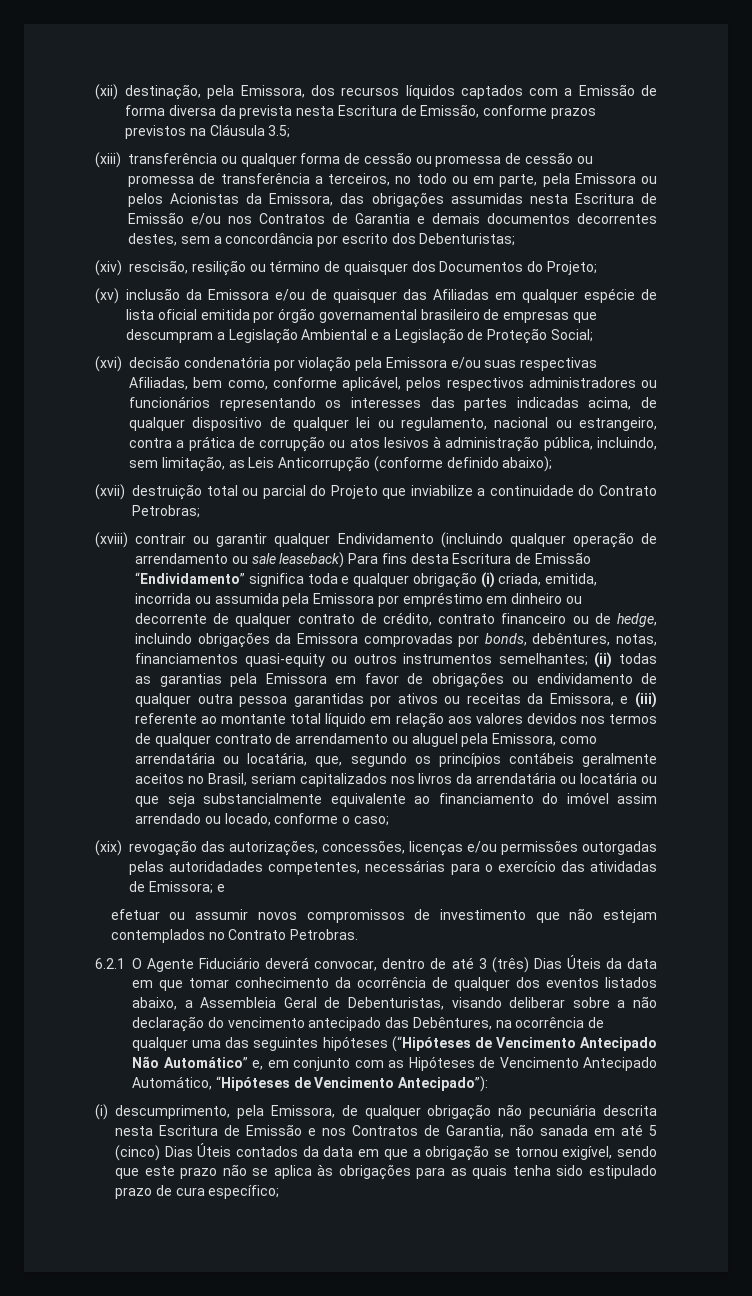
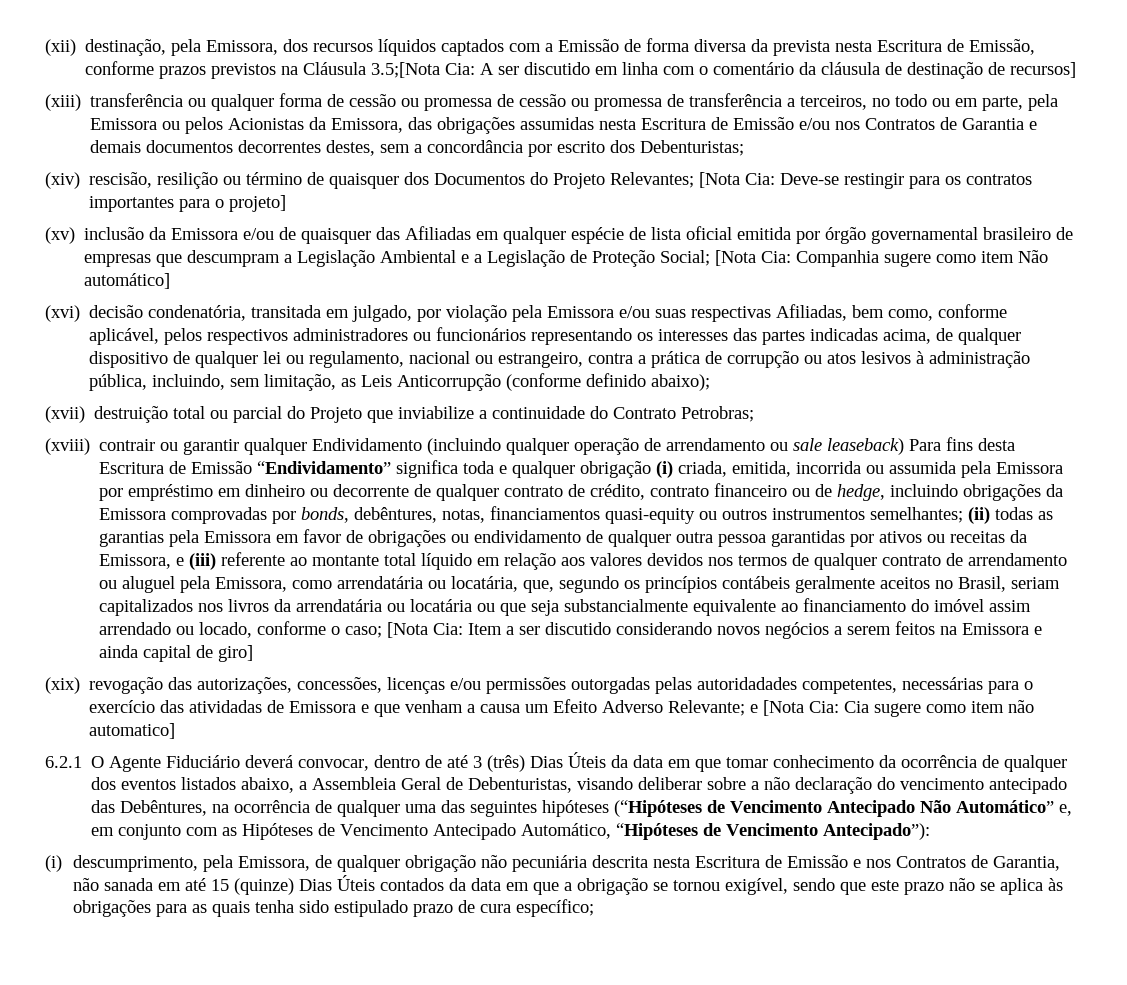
[268,125,291,138] 3.5; -> [371,62,1077,79] 3.5;[Nota Cia: A ser discutido em linha com o comentário da cláusula de destinação de recursos]
[547,261,598,275] Projeto; -> [553,172,1033,189] [89,195,287,212] Projeto Relevantes; [Nota Cia: Deve-se restingir para os contratos importantes para o projeto]
[95,356,270,372] // (xvi) decisão condenatória -> [715,250,1049,267] [84,273,171,289] [45,305,413,322] [Nota Cia: Companhia sugere como item Não automático] // (xvi) decisão condenatória, transitada em julgado,
(389, 821) none -> [387,621,1043,639] [99,645,254,662] [Nota Cia: Item a ser discutido considerando novos negócios a serem feitos na Emissora e ainda capital de giro]
[148,881,225,894] [110,908,657,923] [110,929,359,943] Emissora; e // efetuar ou assumir novos compromissos de investimento que não estejam contemplados no Contrato Petrobras. -> [289,699,1035,717] [89,723,176,739] Emissora e que venham a causa um Efeito Adverso Relevante; e [Nota Cia: Cia sugere como item não automatico]
[649,1125,657,1136] [115,1145,160,1161] 5 (cinco) -> [211,878,295,895] 15 (quinze)

